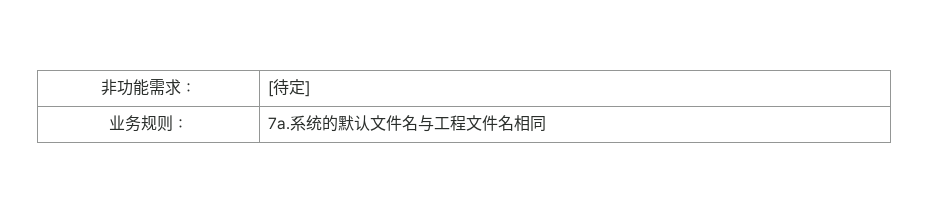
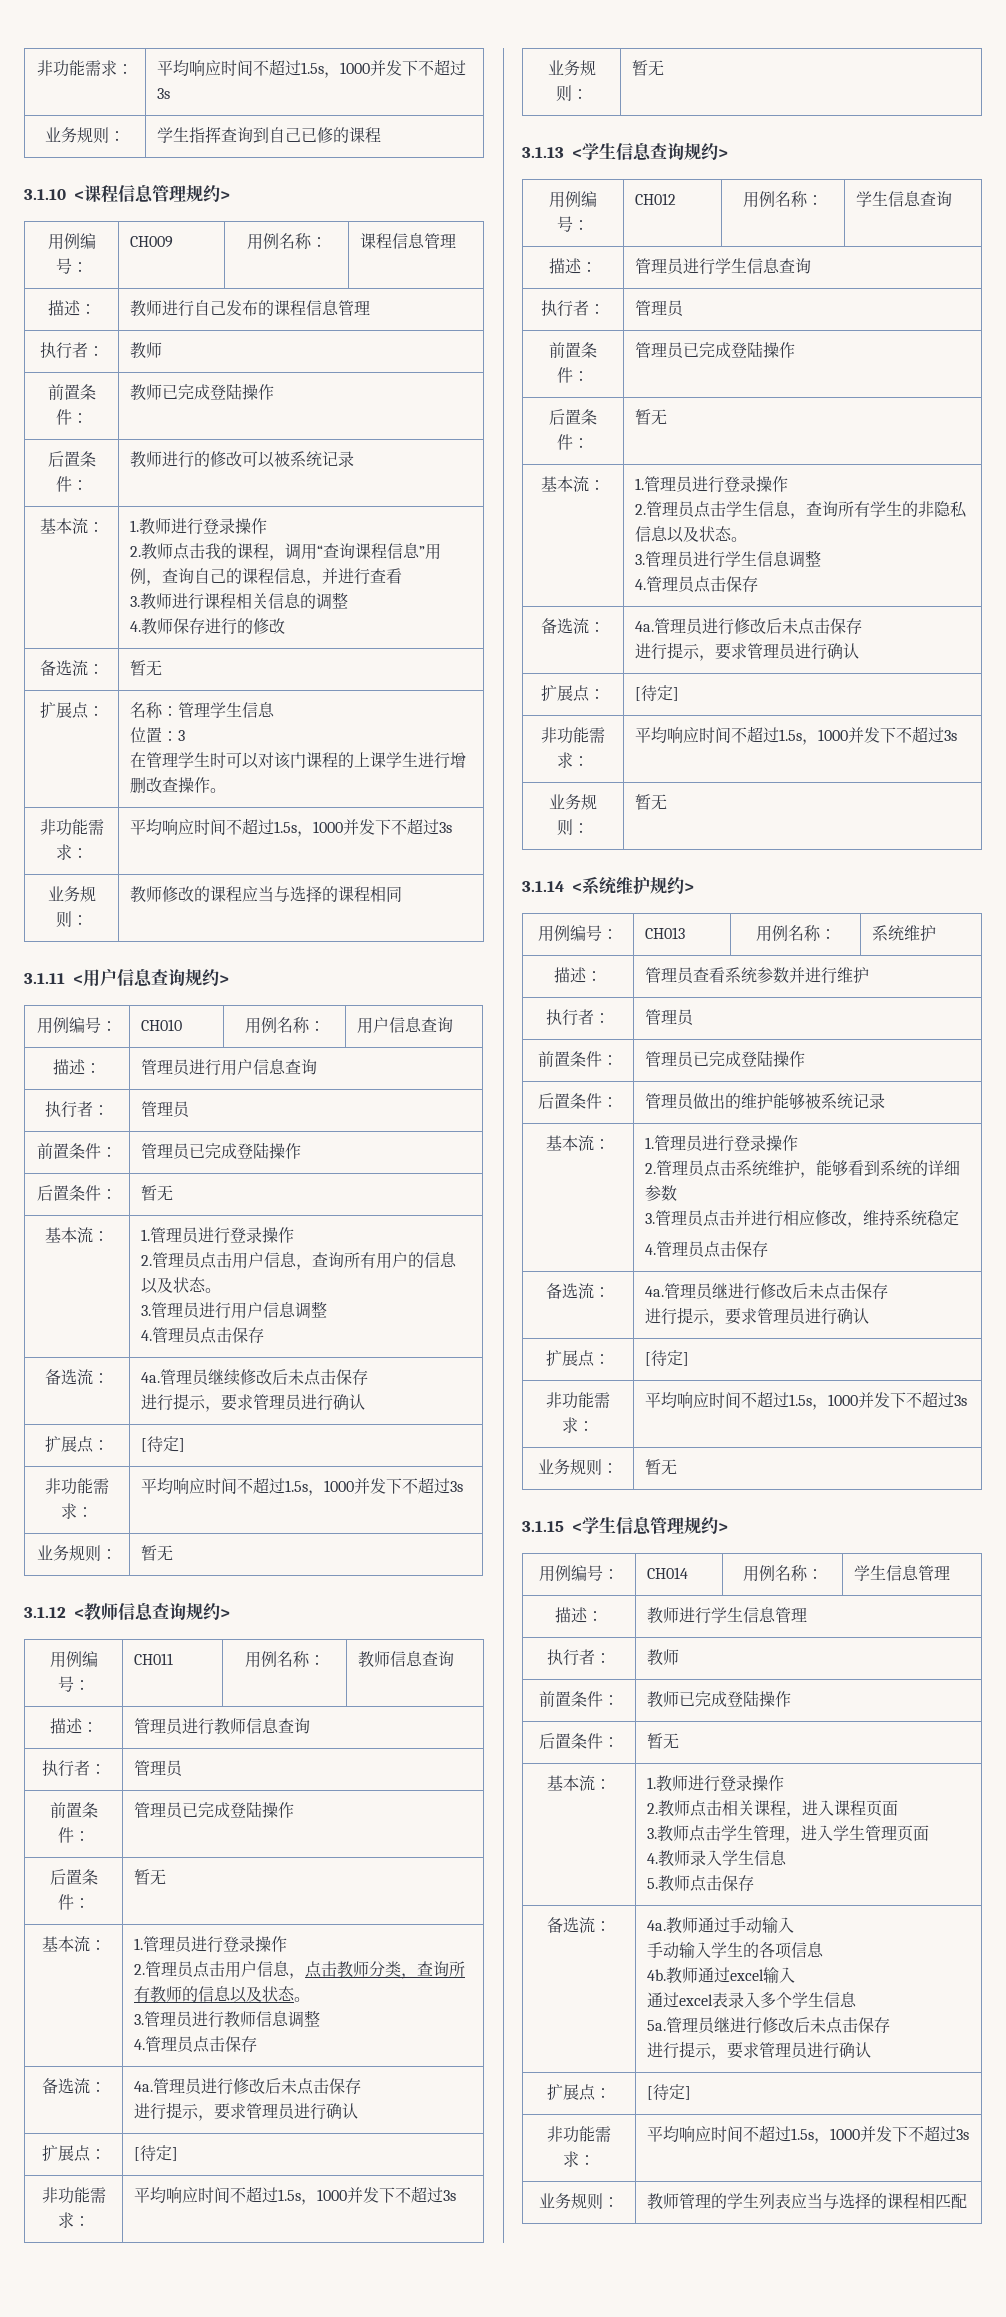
[101,79,196,96] [268,79,311,97] [109,115,188,132] [268,115,547,132] 非功能需求： | [待定] // 业务规则： | 7a.系统的默认文件名与工程文件名相同 -> [37,60,133,77] [157,59,467,78] [157,88,171,99] [45,127,125,144] [157,126,382,143] [24,184,230,203] [47,233,96,250] [55,258,88,274] [130,236,174,248] [246,233,327,250] [360,233,457,249] [47,300,96,316] [130,300,371,317] [39,342,104,359] [130,342,163,359] [47,384,96,400] [55,409,88,425] [130,383,275,401] [47,451,96,467] [55,476,88,492] [130,451,355,468] [39,518,104,534] [130,518,268,535] [130,543,442,561] [130,568,403,586] [130,592,349,610] [130,618,286,635] [39,660,104,676] [130,660,163,676] [39,702,104,719] [130,702,276,718] [130,727,186,743] [130,752,467,769] [130,777,227,793] [39,819,104,836] [55,844,88,860] [130,818,453,837] [47,886,96,902] [55,911,88,928] [130,886,403,903] [24,968,229,987] [37,1017,117,1034] [141,1019,183,1031] [244,1017,325,1034] [357,1017,454,1034] [53,1059,101,1075] [141,1059,318,1076] [45,1101,109,1118] [141,1101,191,1118] [37,1143,117,1159] [141,1142,302,1160] [37,1185,117,1201] [141,1185,174,1201] [45,1227,109,1243] [141,1227,295,1244] [141,1252,458,1270] [141,1277,222,1294] [141,1301,328,1319] [141,1327,265,1344] [45,1369,109,1385] [141,1369,369,1386] [141,1393,366,1412] [45,1436,109,1453] [141,1436,186,1452] [45,1478,109,1495] [61,1503,93,1519] [141,1477,464,1496] [37,1545,117,1562] [141,1545,174,1561] [24,1602,230,1621] [49,1651,98,1668] [57,1676,90,1692] [134,1653,174,1665] [244,1651,325,1668] [358,1651,455,1668] [49,1718,98,1734] [134,1718,311,1735] [41,1760,106,1777] [134,1760,184,1777] [49,1802,98,1818] [57,1827,90,1843] [134,1801,295,1819] [49,1869,98,1885] [57,1894,90,1910] [134,1869,167,1885] [41,1936,106,1952] [134,1936,288,1953] [134,1961,466,1979] [134,1986,311,2003] [134,2010,321,2028] [134,2036,258,2053] [41,2078,106,2094] [134,2078,362,2095] [134,2102,359,2121] [41,2145,106,2162] [134,2145,179,2161] [41,2187,106,2204] [57,2212,90,2228] [134,2186,457,2205] [547,60,596,76] [555,85,588,102] [632,60,665,76] [522,142,728,161] [549,191,597,208] [557,216,589,232] [635,193,677,205] [743,191,823,208] [856,191,953,207] [549,258,597,274] [635,258,812,275] [541,300,605,317] [635,300,685,317] [549,342,597,358] [557,367,589,383] [635,341,796,359] [549,409,597,425] [557,434,589,450] [635,409,668,425] [541,476,605,492] [635,476,789,493] [635,501,968,519] [635,526,748,543] [635,550,822,568] [635,576,759,593] [541,618,605,634] [635,618,863,635] [635,642,860,661] [541,685,605,702] [635,685,680,701] [541,727,605,744] [557,752,589,768] [635,726,958,745] [549,794,597,810] [557,819,589,836] [635,794,668,810] [522,876,694,895] [538,925,618,942] [645,927,686,939] [755,925,836,942] [872,925,937,941] [554,967,602,983] [645,967,870,984] [546,1009,610,1026] [645,1009,695,1026] [538,1051,618,1067] [645,1050,806,1068] [538,1093,618,1109] [645,1093,886,1110] [546,1135,610,1151] [645,1135,799,1152] [645,1160,961,1178] [645,1185,678,1201] [645,1210,960,1228] [645,1241,769,1258] [546,1283,610,1299] [645,1283,889,1300] [645,1307,870,1326] [546,1350,610,1367] [645,1350,690,1366] [546,1392,610,1409] [562,1417,594,1433] [645,1391,968,1410] [538,1459,618,1476] [645,1459,678,1475] [522,1516,728,1535] [539,1565,619,1582] [647,1567,689,1579] [742,1565,823,1582] [854,1565,951,1581] [555,1607,603,1623] [647,1607,808,1624] [547,1649,611,1666] [647,1649,680,1666] [539,1691,619,1707] [647,1690,792,1708] [539,1733,619,1749] [647,1733,680,1749] [547,1775,611,1791] [647,1775,785,1792] [647,1800,899,1818] [647,1825,930,1843] [647,1850,788,1867] [647,1875,755,1892] [547,1917,611,1933] [647,1917,795,1934] [647,1942,825,1959] [647,1967,796,1984] [647,1992,858,2008] [647,2017,891,2034] [647,2041,872,2060] [547,2084,611,2101] [647,2084,692,2100] [547,2126,611,2143] [563,2151,595,2167] [647,2125,970,2144] [539,2193,619,2210] [647,2193,968,2210] 非功能需求： | 平均响应时间不超过1.5s，1000并发下不超过3s // 业务规则： | 学生指挥查询到自己已修的课程 // 3.1.10 <课程信息管理规约> // 用例编号： | CH009 | 用例名称： | 课程信息管理 // 描述： | 教师进行自己发布的课程信息管理 // 执行者： | 教师 // 前置条件： | 教师已完成登陆操作 // 后置条件： | 教师进行的修改可以被系统记录 // 基本流： | 1.教师进行登录操作 // 2.教师点击我的课程，调用“查询课程信息”用例，查询自己的课程信息，并进行查看 // 3.教师进行课程相关信息的调整 // 4.教师保存进行的修改 // 备选流： | 暂无 // 扩展点： | 名称：管理学生信息 // 位置：3 // 在管理学生时可以对该门课程的上课学生进行增删改查操作。 // 非功能需求： | 平均响应时间不超过1.5s，1000并发下不超过3s // 业务规则： | 教师修改的课程应当与选择的课程相同 // 3.1.11 <用户信息查询规约> // 用例编号： | CH010 | 用例名称： | 用户信息查询 // 描述： | 管理员进行用户信息查询 // 执行者： | 管理员 // 前置条件： | 管理员已完成登陆操作 // 后置条件： | 暂无 // 基本流： | 1.管理员进行登录操作 // 2.管理员点击用户信息，查询所有用户的信息以及状态。 // 3.管理员进行用户信息调整 // 4.管理员点击保存 // 备选流： | 4a.管理员继续修改后未点击保存 // 进行提示，要求管理员进行确认 // 扩展点： | [待定] // 非功能需求： | 平均响应时间不超过1.5s，1000并发下不超过3s // 业务规则： | 暂无 // 3.1.12 <教师信息查询规约> // 用例编号： | CH011 | 用例名称： | 教师信息查询 // 描述： | 管理员进行教师信息查询 // 执行者： | 管理员 // 前置条件： | 管理员已完成登陆操作 // 后置条件： | 暂无 // 基本流： | 1.管理员进行登录操作 // 2.管理员点击用户信息，点击教师分类，查询所有教师的信息以及状态。 // 3.管理员进行教师信息调整 // 4.管理员点击保存 // 备选流： | 4a.管理员进行修改后未点击保存 // 进行提示，要求管理员进行确认 // 扩展点： | [待定] // 非功能需求： | 平均响应时间不超过1.5s，1000并发下不超过3s // 业务规则： | 暂无 // 3.1.13 <学生信息查询规约> // 用例编号： | CH012 | 用例名称： | 学生信息查询 // 描述： | 管理员进行学生信息查询 // 执行者： | 管理员 // 前置条件： | 管理员已完成登陆操作 // 后置条件： | 暂无 // 基本流： | 1.管理员进行登录操作 // 2.管理员点击学生信息，查询所有学生的非隐私信息以及状态。 // 3.管理员进行学生信息调整 // 4.管理员点击保存 // 备选流： | 4a.管理员进行修改后未点击保存 // 进行提示，要求管理员进行确认 // 扩展点： | [待定] // 非功能需求： | 平均响应时间不超过1.5s，1000并发下不超过3s // 业务规则： | 暂无 // 3.1.14 <系统维护规约> // 用例编号： | CH013 | 用例名称： | 系统维护 // 描述： | 管理员查看系统参数并进行维护 // 执行者： | 管理员 // 前置条件： | 管理员已完成登陆操作 // 后置条件： | 管理员做出的维护能够被系统记录 // 基本流： | 1.管理员进行登录操作 // 2.管理员点击系统维护，能够看到系统的详细参数 // 3.管理员点击并进行相应修改，维持系统稳定 // 4.管理员点击保存 // 备选流： | 4a.管理员继进行修改后未点击保存 // 进行提示，要求管理员进行确认 // 扩展点： | [待定] // 非功能需求： | 平均响应时间不超过1.5s，1000并发下不超过3s // 业务规则： | 暂无 // 3.1.15 <学生信息管理规约> // 用例编号： | CH014 | 用例名称： | 学生信息管理 // 描述： | 教师进行学生信息管理 // 执行者： | 教师 // 前置条件： | 教师已完成登陆操作 // 后置条件： | 暂无 // 基本流： | 1.教师进行登录操作 // 2.教师点击相关课程，进入课程页面 // 3.教师点击学生管理，进入学生管理页面 // 4.教师录入学生信息 // 5.教师点击保存 // 备选流： | 4a.教师通过手动输入 // 手动输入学生的各项信息 // 4b.教师通过excel输入 // 通过excel表录入多个学生信息 // 5a.管理员继进行修改后未点击保存 // 进行提示，要求管理员进行确认 // 扩展点： | [待定] // 非功能需求： | 平均响应时间不超过1.5s，1000并发下不超过3s // 业务规则： | 教师管理的学生列表应当与选择的课程相匹配

